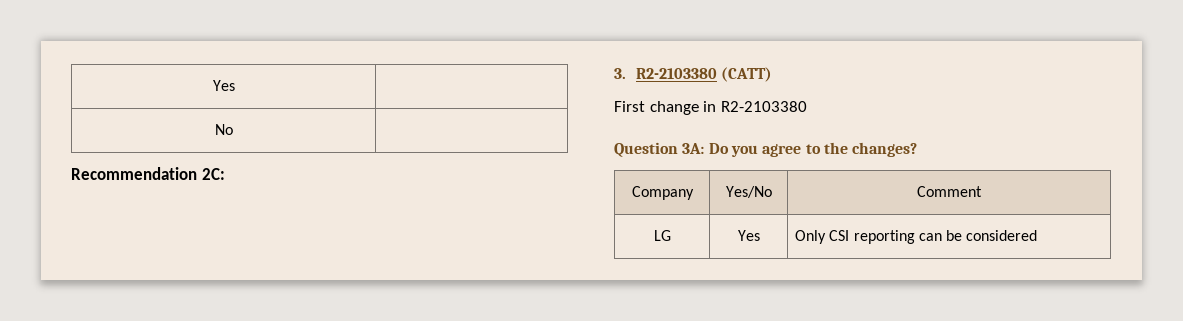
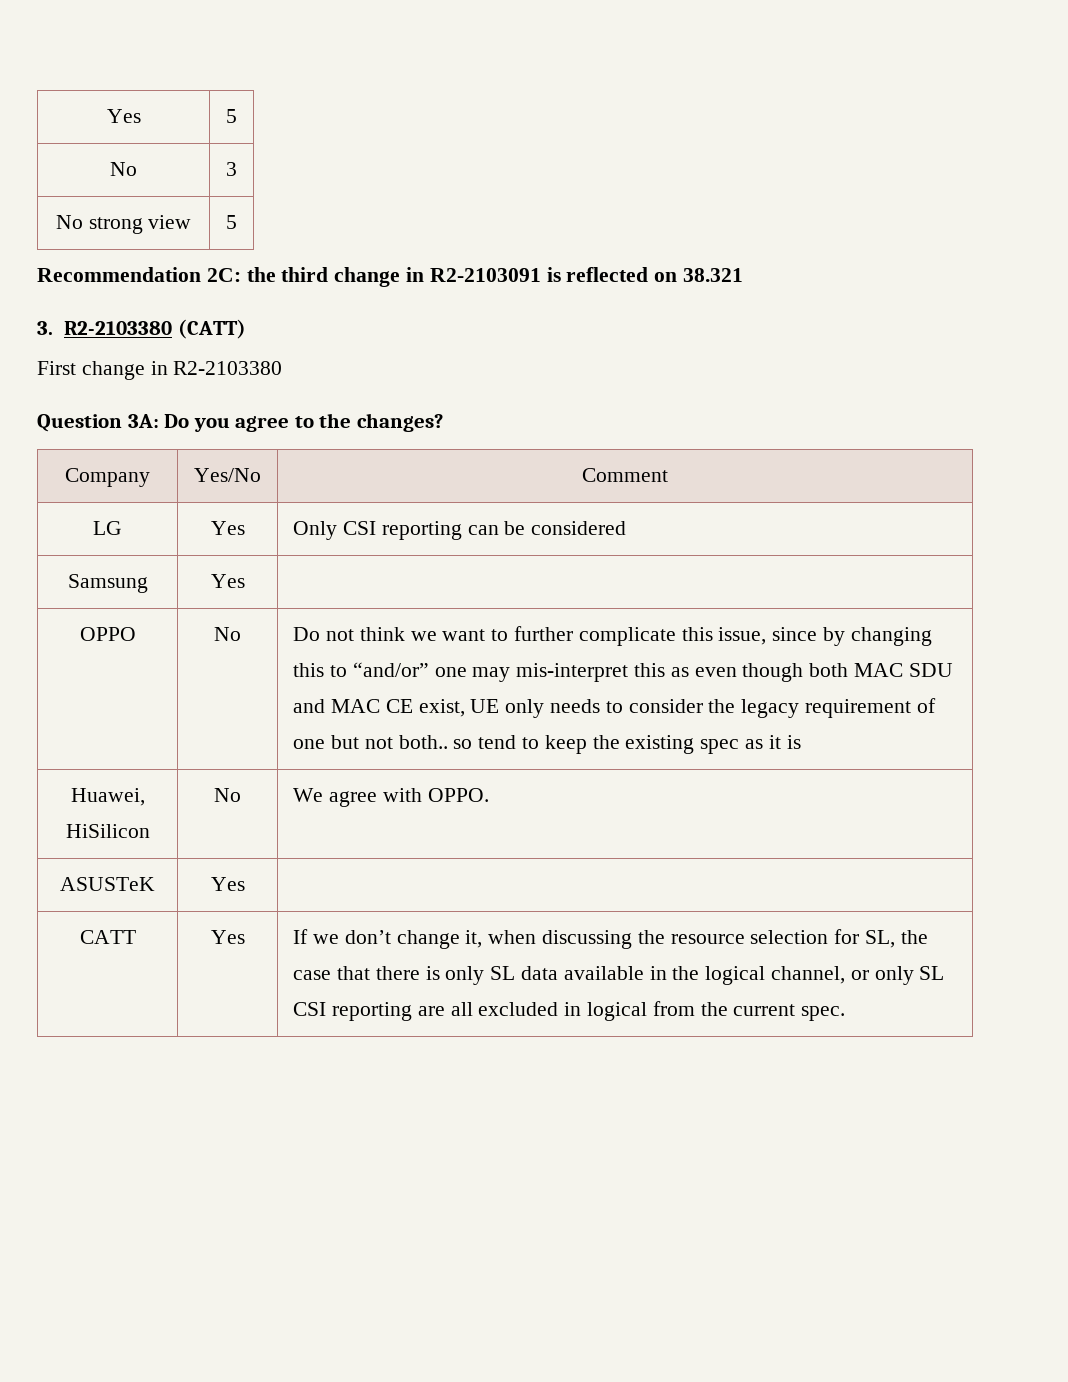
[212,80,235,91] [214,124,233,135] [71,167,225,180] Yes | // No | // Recommendation 2C: -> [106,109,141,123] [226,109,237,123] [110,162,137,176] [226,162,237,176] [55,215,192,234] [226,215,237,229] [37,267,744,287] Yes | 5 // No | 3 // No strong view | 5 // Recommendation 2C: the third change in R2-2103091 is reflected on 38.321
(1038, 235) none -> [67,574,148,593] [210,574,245,588] [79,627,136,641] [214,627,241,641] [293,626,932,646] [293,662,953,682] [293,698,936,718] [293,735,801,754] [70,788,145,806] [65,824,150,838] [214,788,241,802] [293,788,489,807] [60,877,155,891] [210,877,245,891] [79,930,136,944] [210,930,245,944] [293,929,928,949] [293,966,945,985] [293,1001,846,1021] // Samsung | Yes | // OPPO | No | Do not think we want to further complicate this issue, since by changing this to “and/or” one may mis-interpret this as even though both MAC SDU and MAC CE exist, UE only needs to consider the legacy requirement of one but not both.. so tend to keep the existing spec as it is // Huawei, HiSilicon | No | We agree with OPPO. // ASUSTeK | Yes | // CATT | Yes | If we don’t change it, when discussing the resource selection for SL, the case that there is only SL data available in the logical channel, or only SL CSI reporting are all excluded in logical from the current spec.

